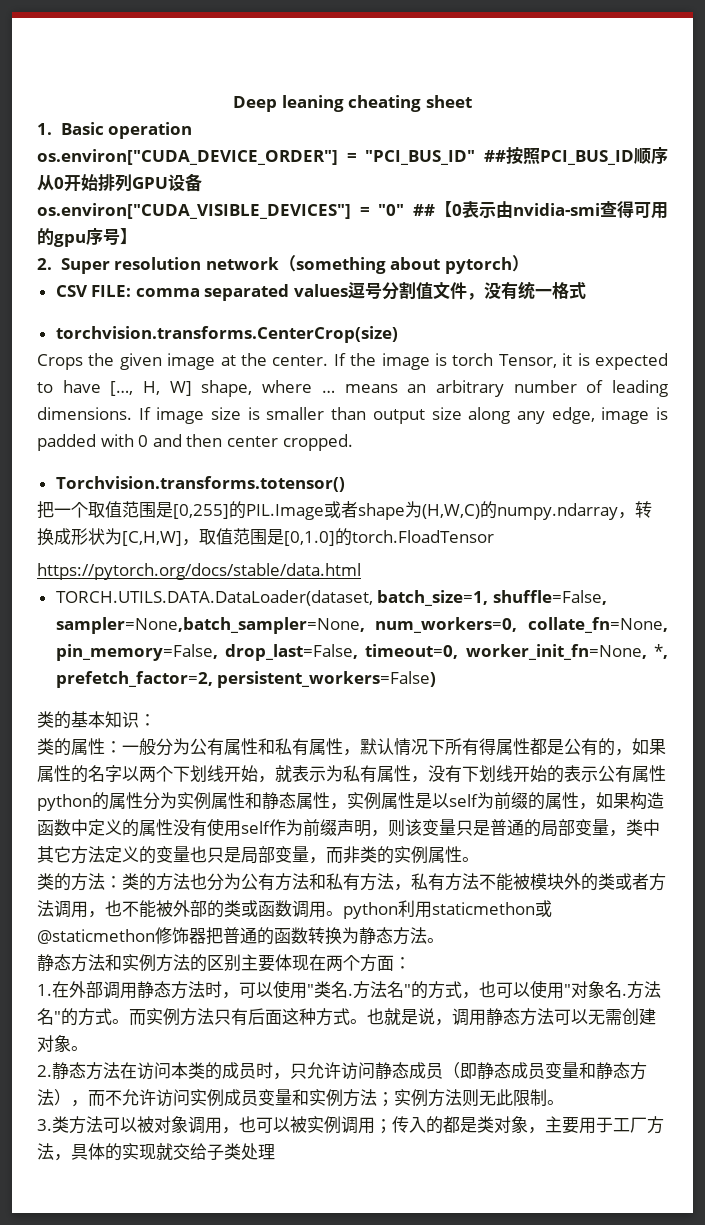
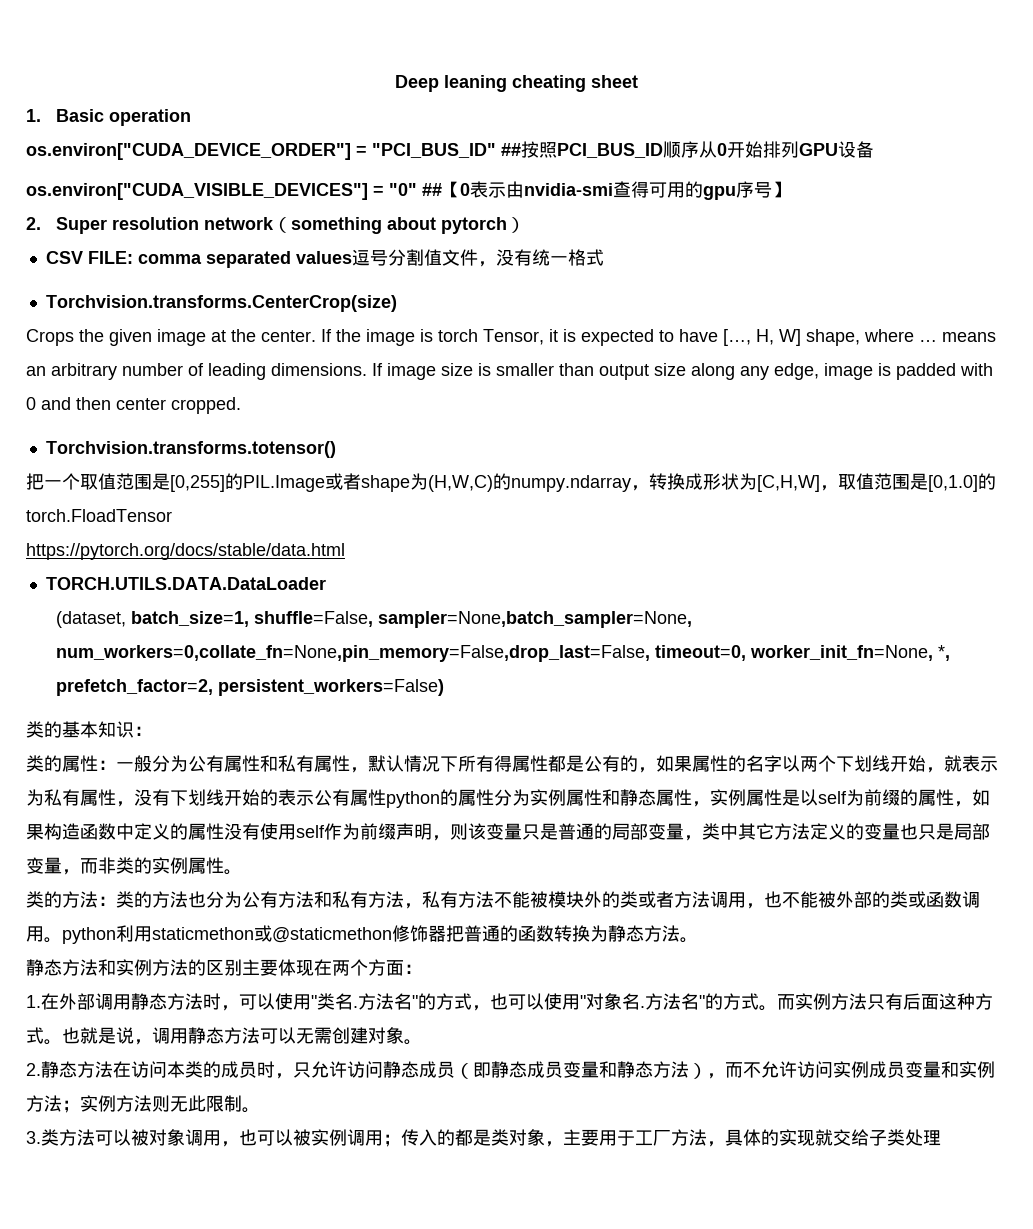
[55,326,398,343] torchvision.transforms.CenterCrop(size) -> [45,295,397,312] Torchvision.transforms.CenterCrop(size)
[55,590,373,606] TORCH.UTILS.DATA.DataLoader(dataset, -> [45,577,326,590] [56,611,127,628] TORCH.UTILS.DATA.DataLoader // (dataset,
[375,617,668,633] [55,644,359,661] num_workers=0, collate_fn=None, pin_memory=False, drop_last=False, -> [56,645,651,662] num_workers=0,collate_fn=None,pin_memory=False,drop_last=False,

